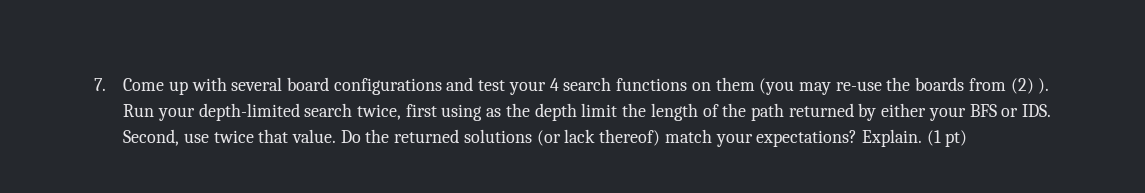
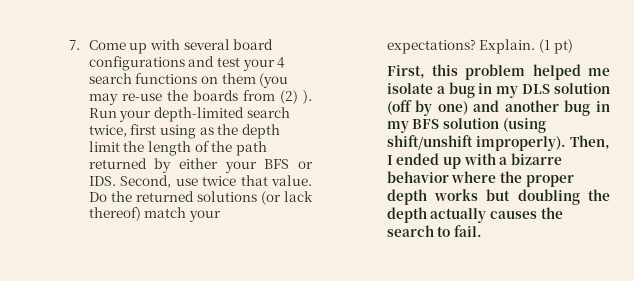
(968, 138) none -> [386,64,610,80] [386,82,610,98] [386,100,610,116] [386,118,546,133] [386,135,610,151] [386,153,562,169] [386,171,574,187] [386,189,610,205] [386,207,563,223] [386,225,483,237] // First, this problem helped me isolate a bug in my DLS solution (off by one) and another bug in my BFS solution (using shift/unshift improperly). Then, I ended up with a bizarre behavior where the proper depth works but doubling the depth actually causes the search to fail.

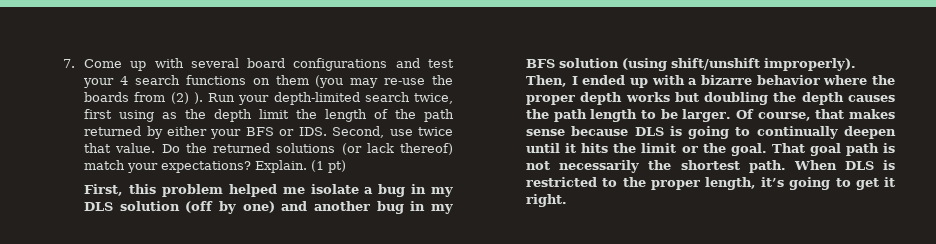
[430,208,487,223] actually -> (844, 98) none
[386,225,483,237] search to fail. -> [553,109,895,122] [526,126,896,139] [526,143,895,156] [526,160,895,173] [526,177,895,190] [526,194,568,207] path length to be larger. Of course, that makes sense because DLS is going to continually deepen until it hits the limit or the goal. That goal path is not necessarily the shortest path. When DLS is restricted to the proper length, it’s going to get it right.

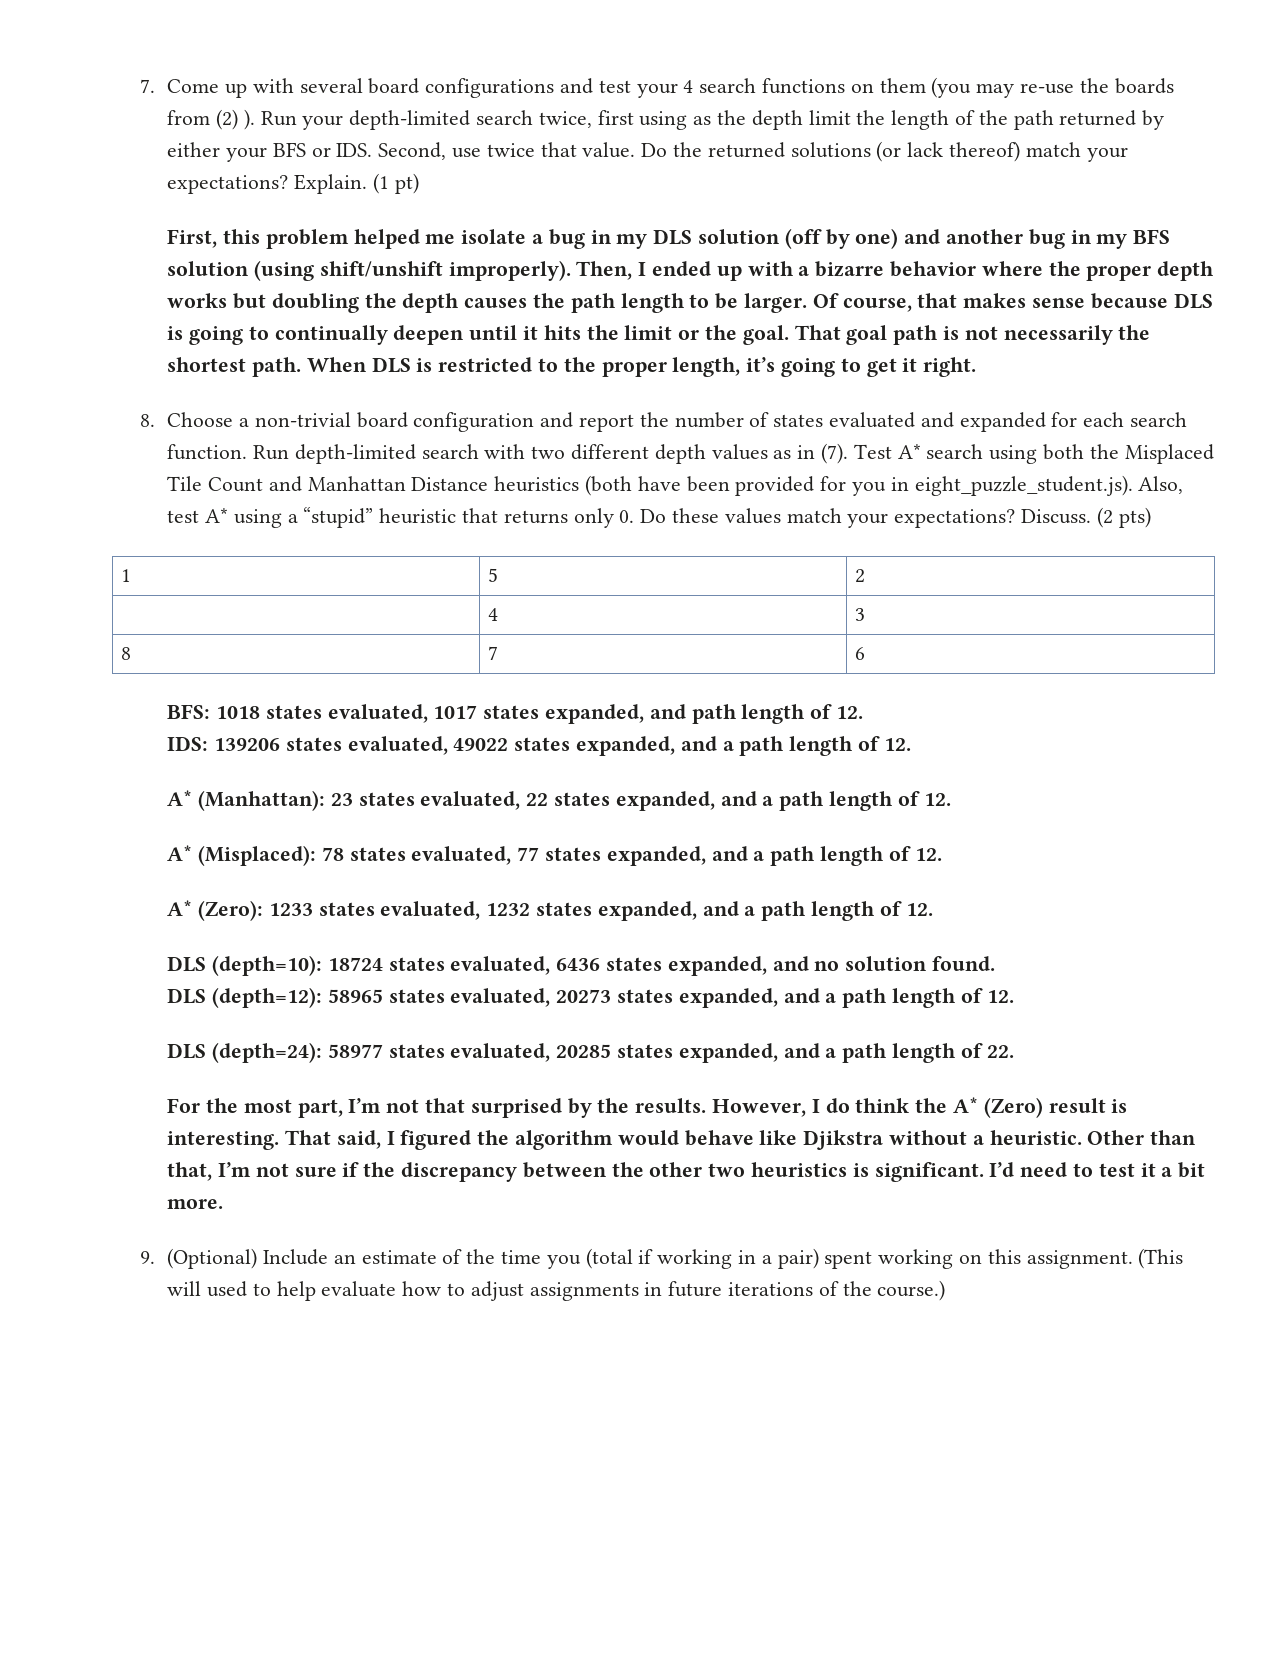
(568, 200) none -> [139,412,1188,432] [167,443,1214,464] [167,475,1184,496] [167,507,1151,528] [120,569,131,582] [487,568,498,582] [854,569,865,583] [487,608,498,621] [854,608,865,621] [120,647,131,660] [487,646,498,660] [854,647,865,660] [167,704,864,724] [167,736,911,756] [167,790,951,811] [167,845,942,866] [167,900,933,921] [167,955,996,976] [167,987,1014,1008] [167,1042,1014,1063] [167,1097,1128,1118] [167,1130,1197,1150] [167,1162,1206,1182] [167,1199,224,1209] [139,1248,1184,1269] [167,1280,946,1301] // 8. Choose a non-trivial board configuration and report the number of states evaluated and expanded for each search function. Run depth-limited search with two different depth values as in (7). Test A* search using both the Misplaced Tile Count and Manhattan Distance heuristics (both have been provided for you in eight_puzzle_student.js). Also, test A* using a “stupid” heuristic that returns only 0. Do these values match your expectations? Discuss. (2 pts) // 1 | 5 | 2 // | 4 | 3 // 8 | 7 | 6 // BFS: 1018 states evaluated, 1017 states expanded, and path length of 12. // IDS: 139206 states evaluated, 49022 states expanded, and a path length of 12. // A* (Manhattan): 23 states evaluated, 22 states expanded, and a path length of 12. // A* (Misplaced): 78 states evaluated, 77 states expanded, and a path length of 12. // A* (Zero): 1233 states evaluated, 1232 states expanded, and a path length of 12. // DLS (depth=10): 18724 states evaluated, 6436 states expanded, and no solution found. // DLS (depth=12): 58965 states evaluated, 20273 states expanded, and a path length of 12. // DLS (depth=24): 58977 states evaluated, 20285 states expanded, and a path length of 22. // For the most part, I’m not that surprised by the results. However, I do think the A* (Zero) result is interesting. That said, I figured the algorithm would behave like Djikstra without a heuristic. Other than that, I’m not sure if the discrepancy between the other two heuristics is significant. I’d need to test it a bit more. // 9. (Optional) Include an estimate of the time you (total if working in a pair) spent working on this assignment. (This will used to help evaluate how to adjust assignments in future iterations of the course.)

